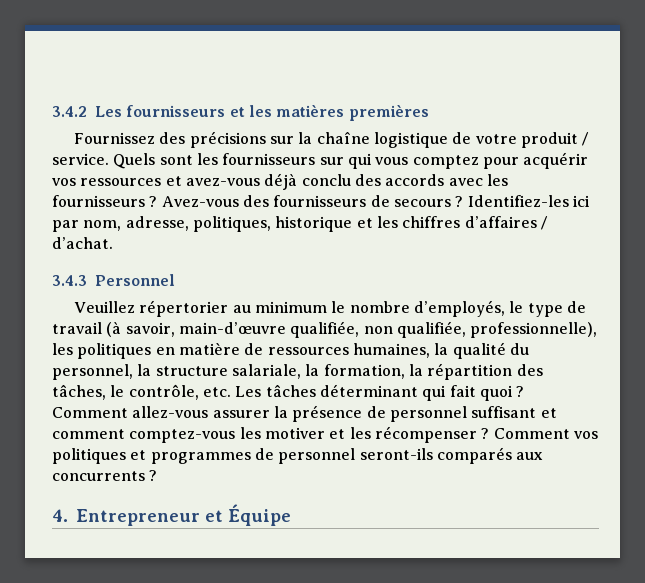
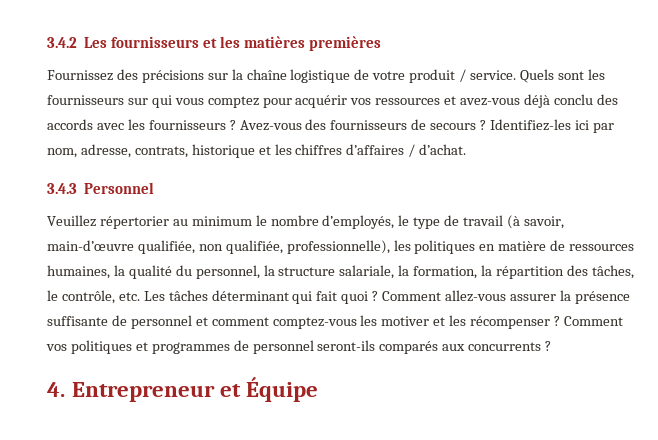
[192,216,271,232] politiques, -> [134,146,188,158] contrats,
[366,406,537,422] de personnel suffisant -> [47,315,192,329] suffisante de personnel

